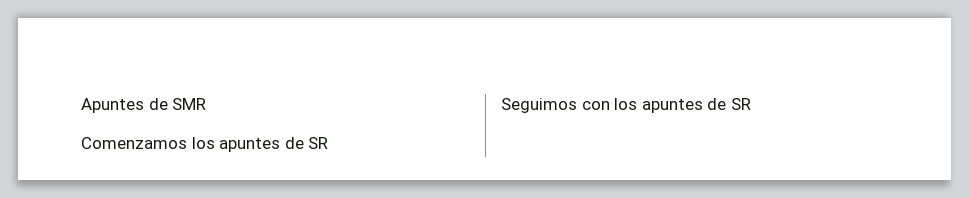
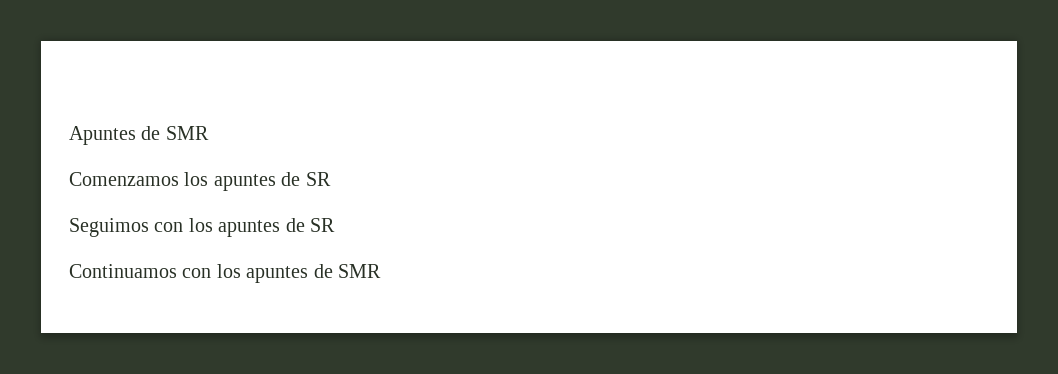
(751, 104) none -> [69,264,381,283] // Continuamos con los apuntes de SMR

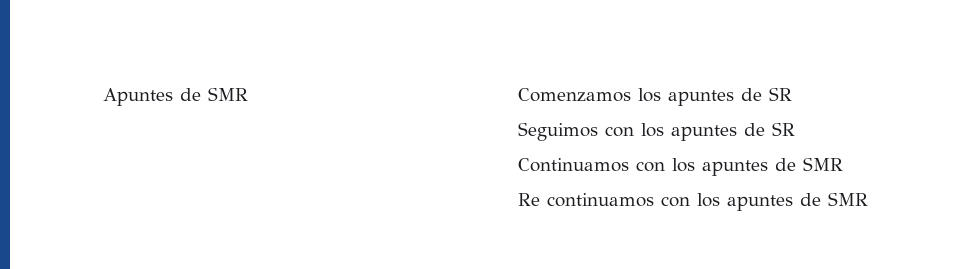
(381, 271) none -> [518,192,868,211] // Re continuamos con los apuntes de SMR

